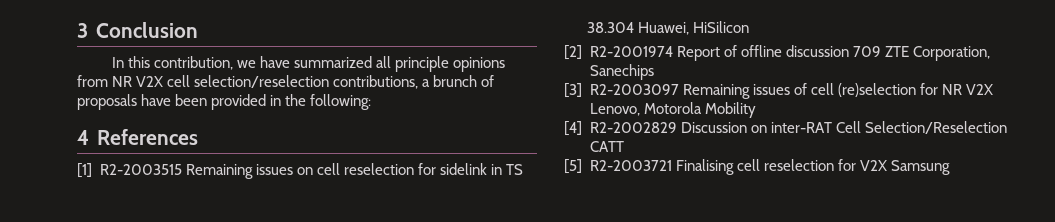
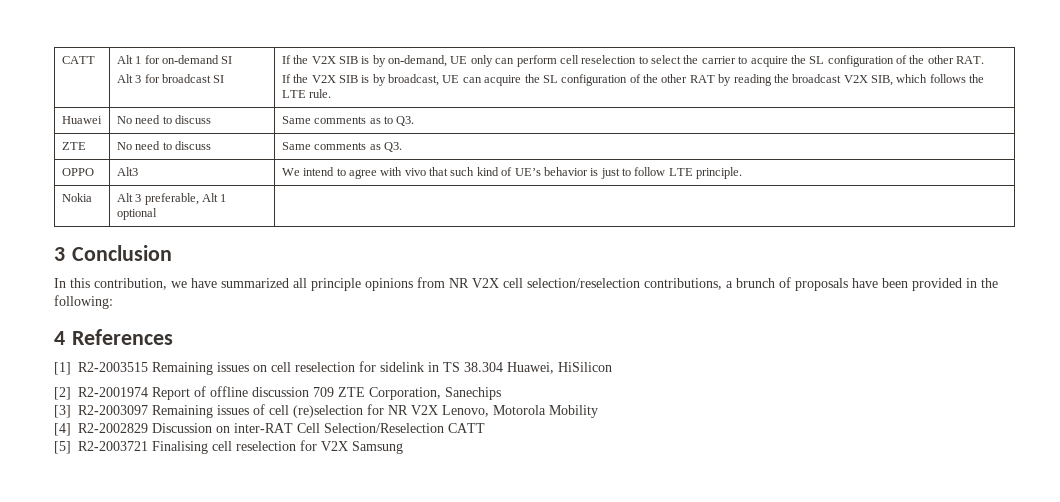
(77, 30) none -> [61,56,95,64] [116,55,233,64] [116,74,225,83] [281,55,985,67] [281,74,985,86] [281,89,332,98] [61,116,102,124] [116,115,211,124] [281,116,415,126] [61,142,86,150] [116,141,211,150] [281,142,402,152] [61,168,94,176] [116,167,138,176] [281,167,743,179] [61,193,92,202] [116,193,227,205] [116,208,157,220] CATT | Alt 1 for on-demand SI // Alt 3 for broadcast SI | If the V2X SIB is by on-demand, UE only can perform cell reselection to select the carrier to acquire the SL configuration of the other RAT. // If the V2X SIB is by broadcast, UE can acquire the SL configuration of the other RAT by reading the broadcast V2X SIB, which follows the LTE rule. // Huawei | No need to discuss | Same comments as to Q3. // ZTE | No need to discuss | Same comments as Q3. // OPPO | Alt3 | We intend to agree with vivo that such kind of UE’s behavior is just to follow LTE principle. // Nokia | Alt 3 preferable, Alt 1 optional | //

